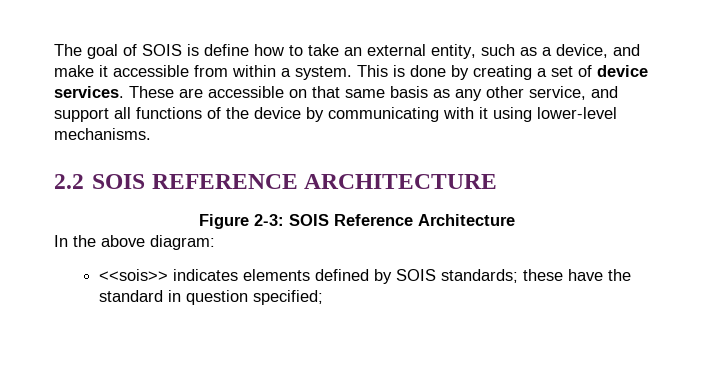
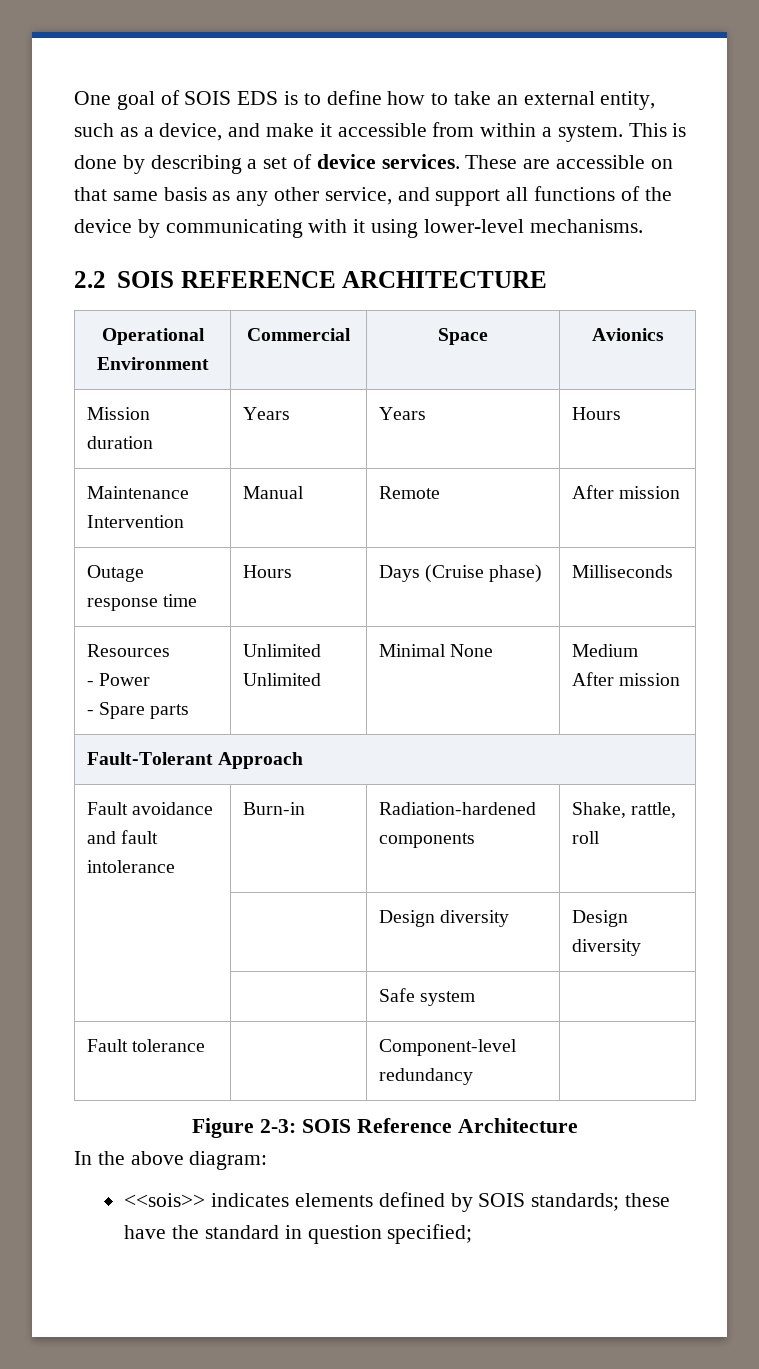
[54,44,82,56] The -> [74,91,111,105] One
[187,44,199,56] is -> [237,91,321,105] EDS is to
[473,65,532,80] creating -> [150,155,242,174] describing
(497, 181) none -> [101,328,205,345] [96,357,209,370] [247,328,351,341] [438,328,488,345] [591,328,664,341] [86,407,150,420] [86,436,153,449] [242,407,290,420] [378,407,426,420] [571,407,621,420] [86,486,189,499] [86,515,184,528] [242,486,304,499] [378,486,440,499] [571,485,680,499] [86,565,144,582] [86,594,197,611] [242,565,292,578] [378,564,543,583] [571,565,673,578] [86,644,170,657] [86,673,150,686] [86,702,190,719] [242,644,321,657] [242,673,321,686] [378,644,493,657] [571,644,638,657] [571,672,680,686] [86,752,303,769] [86,802,213,815] [86,830,158,844] [86,860,175,873] [242,802,305,815] [378,802,536,815] [378,833,475,848] [571,802,676,818] [571,831,600,844] [378,910,509,927] [571,910,628,927] [571,939,641,956] [378,988,475,1006] [86,1039,205,1052] [378,1039,517,1056] [378,1068,473,1085] // Operational Environment | Commercial | Space | Avionics // Mission duration | Years | Years | Hours // Maintenance Intervention | Manual | Remote | After mission // Outage response time | Hours | Days (Cruise phase) | Milliseconds // Resources // - Power // - Spare parts | Unlimited Unlimited | Minimal None | Medium After mission // Fault-Tolerant Approach // Fault avoidance and fault intolerance | Burn-in | Radiation-hardened components | Shake, rattle, roll // | | Design diversity | Design diversity // | | Safe system | // Fault tolerance | | Component-level redundancy |

